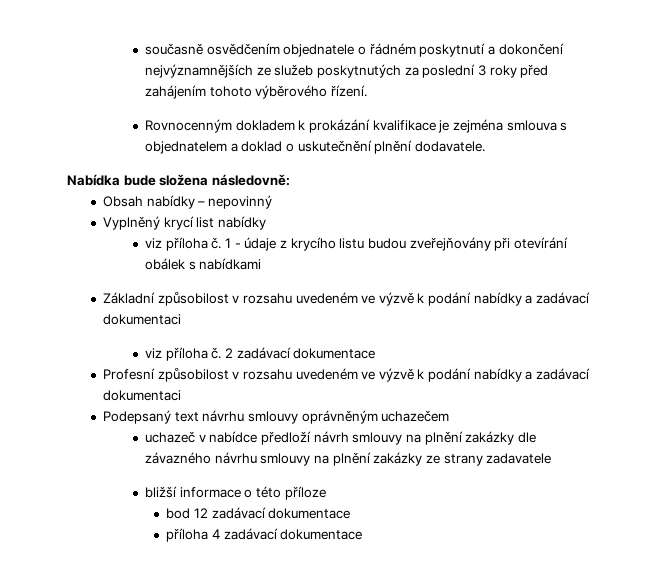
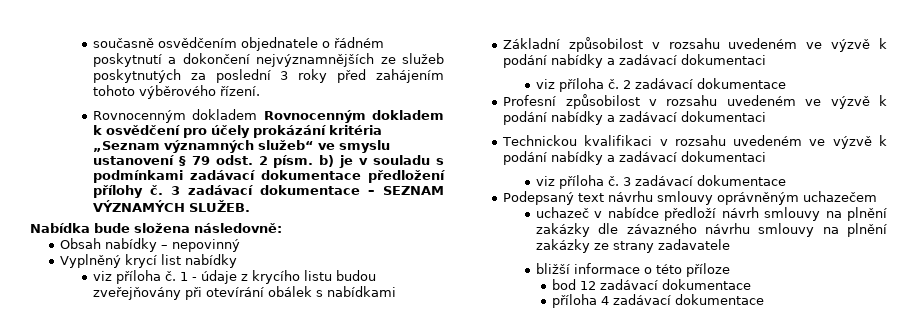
[298,119,568,133] [145,140,486,154] k prokázání kvalifikace je zejména smlouva s objednatelem a doklad o uskutečnění plnění dodavatele. -> [263,110,444,123] [92,125,382,138] [92,140,390,153] [92,155,445,168] [92,170,447,183] [92,185,444,198] [92,200,250,212] Rovnocenným dokladem k osvědčení pro účely prokázání kritéria „Seznam významných služeb“ ve smyslu ustanovení § 79 odst. 2 písm. b) je v souladu s podmínkami zadávací dokumentace předložení přílohy č. 3 zadávací dokumentace – SEZNAM VÝZNAMÝCH SLUŽEB.
(181, 395) none -> [502,135,887,149] [503,151,767,165] [535,175,786,189] // Technickou kvalifikaci v rozsahu uvedeném ve výzvě k podání nabídky a zadávací dokumentaci // viz příloha č. 3 zadávací dokumentace

